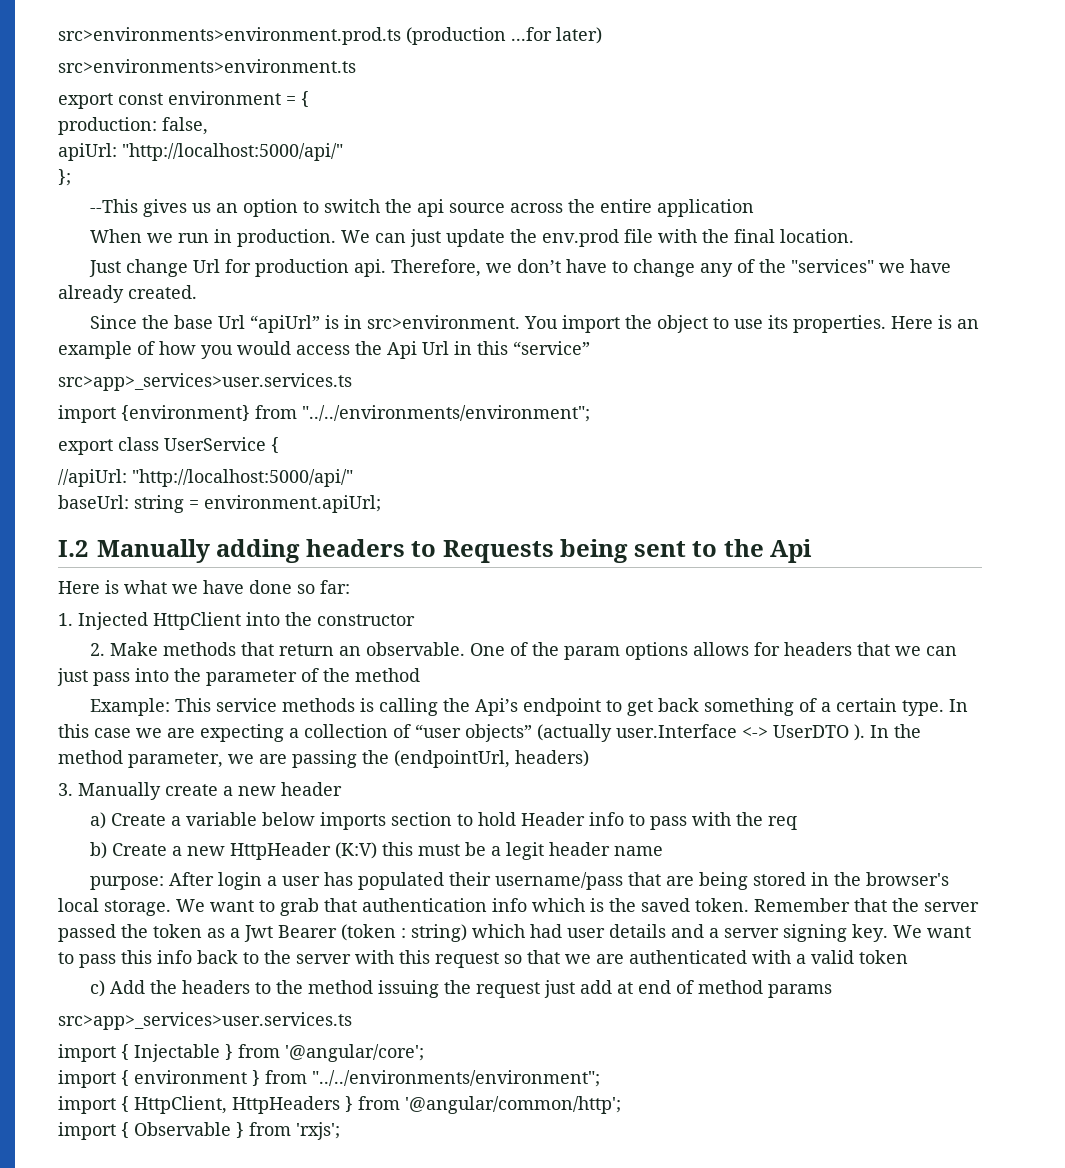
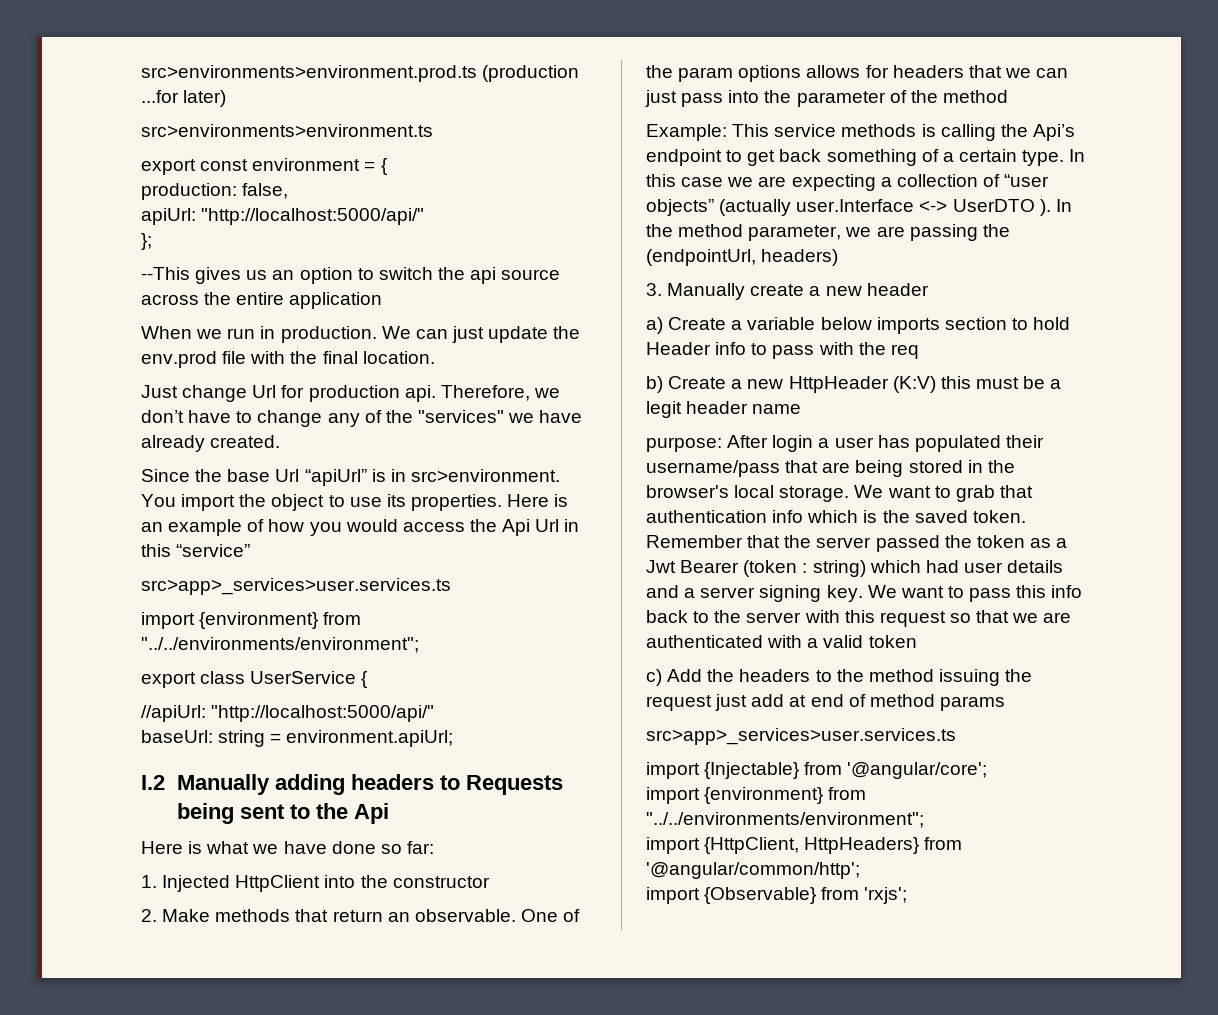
[121,1044,233,1062] { Injectable } -> [704,762,800,779] {Injectable}
[121,1070,260,1086] { environment } -> [704,787,824,804] {environment}
[121,1096,353,1114] { HttpClient, HttpHeaders } -> [704,837,920,854] {HttpClient, HttpHeaders}
[121,1122,244,1138] { Observable } -> [704,887,817,904] {Observable}

